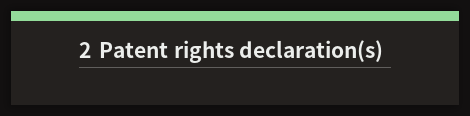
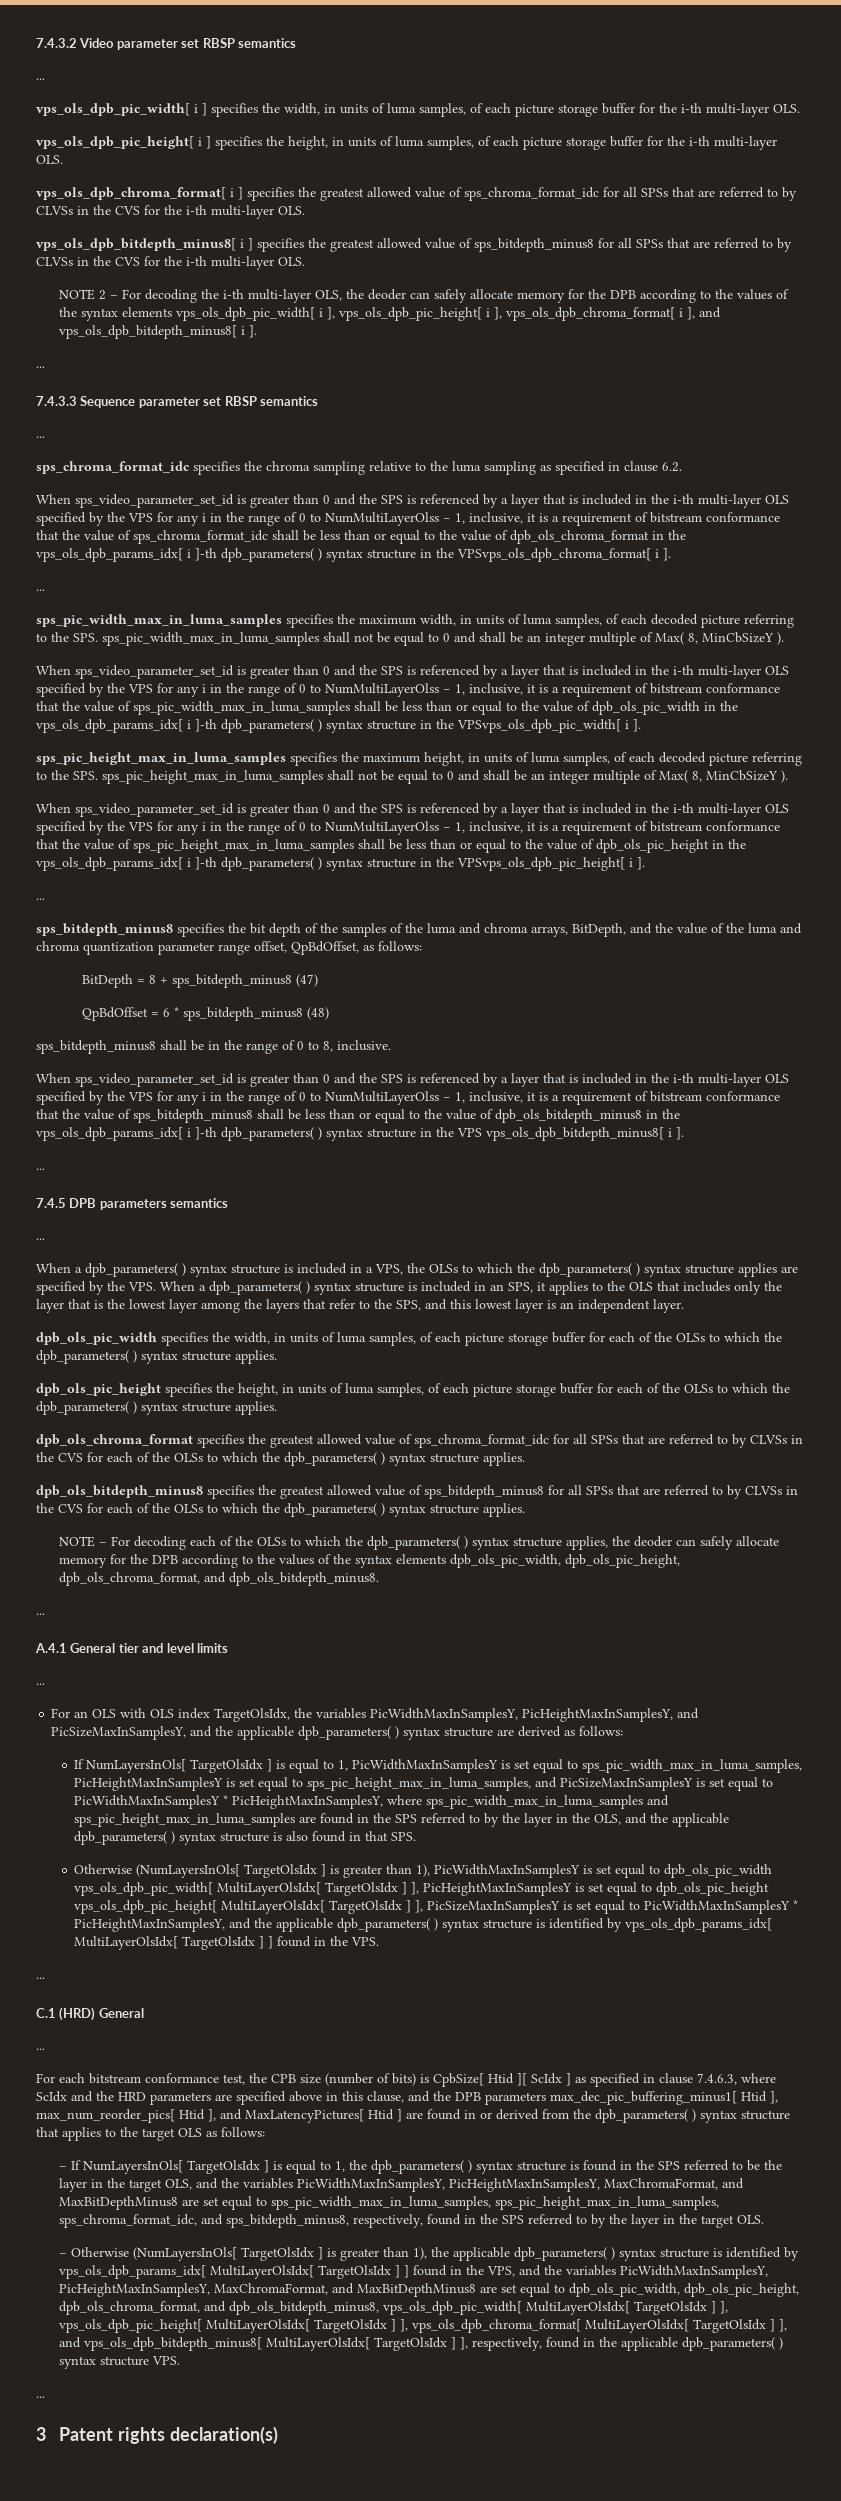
[79,42,91,58] 2 -> [36,38,296,50] [36,78,45,80] [36,103,800,117] [36,136,777,150] [36,155,63,164] [36,187,797,201] [36,205,305,219] [36,238,792,252] [36,256,305,270] [58,289,789,303] [58,307,721,321] [58,325,257,339] [36,366,45,368] [36,396,318,408] [36,436,45,438] [36,461,682,475] [36,494,789,508] [36,512,780,526] [36,530,686,544] [36,548,671,562] [36,589,45,591] [36,614,794,628] [36,632,784,646] [36,665,789,679] [36,683,780,697] [36,701,738,715] [36,719,641,733] [36,752,802,766] [36,770,788,784] [36,803,789,817] [36,821,780,835] [36,839,746,853] [36,857,645,871] [36,898,45,900] [36,923,802,937] [36,941,422,955] [81,974,318,988] [81,1007,329,1021] [36,1040,391,1054] [36,1073,789,1087] [36,1091,780,1105] [36,1109,680,1123] [36,1127,684,1141] [36,1168,45,1170] [36,1198,229,1210] [36,1238,45,1240] [36,1263,798,1277] [36,1281,782,1295] [36,1299,684,1313] [36,1332,782,1346] [36,1350,277,1364] [36,1383,790,1397] [36,1401,277,1415] [36,1434,803,1448] [36,1452,525,1466] [36,1485,798,1499] [36,1503,525,1517] [58,1536,779,1550] [58,1554,680,1568] [58,1572,379,1586] [36,1613,45,1615] [35,1643,228,1653] [36,1683,45,1685] [51,1708,700,1722] [51,1726,624,1740] [74,1759,803,1773] [74,1777,774,1791] [74,1795,670,1809] [74,1813,730,1827] [74,1831,417,1845] [74,1864,773,1878] [74,1882,770,1896] [74,1900,799,1914] [74,1918,773,1932] [74,1936,380,1950] [36,1977,45,1979] [36,2007,144,2021] [36,2048,45,2050] [36,2073,776,2087] [36,2091,778,2105] [36,2109,790,2123] [36,2127,265,2141] [58,2160,782,2174] [58,2178,744,2192] [58,2196,719,2210] [58,2214,764,2228] [58,2247,799,2261] [58,2265,768,2279] [58,2283,799,2297] [58,2301,728,2315] [58,2319,787,2333] [58,2337,783,2351] [58,2356,180,2369] [36,2396,45,2398] [36,2427,46,2441] 7.4.3.2 Video parameter set RBSP semantics // ... // vps_ols_dpb_pic_width[ i ] specifies the width, in units of luma samples, of each picture storage buffer for the i-th multi-layer OLS. // vps_ols_dpb_pic_height[ i ] specifies the height, in units of luma samples, of each picture storage buffer for the i-th multi-layer OLS. // vps_ols_dpb_chroma_format[ i ] specifies the greatest allowed value of sps_chroma_format_idc for all SPSs that are referred to by CLVSs in the CVS for the i-th multi-layer OLS. // vps_ols_dpb_bitdepth_minus8[ i ] specifies the greatest allowed value of sps_bitdepth_minus8 for all SPSs that are referred to by CLVSs in the CVS for the i-th multi-layer OLS. // NOTE 2 – For decoding the i-th multi-layer OLS, the deoder can safely allocate memory for the DPB according to the values of the syntax elements vps_ols_dpb_pic_width[ i ], vps_ols_dpb_pic_height[ i ], vps_ols_dpb_chroma_format[ i ], and vps_ols_dpb_bitdepth_minus8[ i ]. // ... // 7.4.3.3 Sequence parameter set RBSP semantics // ... // sps_chroma_format_idc specifies the chroma sampling relative to the luma sampling as specified in clause 6.2. // When sps_video_parameter_set_id is greater than 0 and the SPS is referenced by a layer that is included in the i-th multi-layer OLS specified by the VPS for any i in the range of 0 to NumMultiLayerOlss − 1, inclusive, it is a requirement of bitstream conformance that the value of sps_chroma_format_idc shall be less than or equal to the value of dpb_ols_chroma_format in the vps_ols_dpb_params_idx[ i ]-th dpb_parameters( ) syntax structure in the VPSvps_ols_dpb_chroma_format[ i ]. // ... // sps_pic_width_max_in_luma_samples specifies the maximum width, in units of luma samples, of each decoded picture referring to the SPS. sps_pic_width_max_in_luma_samples shall not be equal to 0 and shall be an integer multiple of Max( 8, MinCbSizeY ). // When sps_video_parameter_set_id is greater than 0 and the SPS is referenced by a layer that is included in the i-th multi-layer OLS specified by the VPS for any i in the range of 0 to NumMultiLayerOlss − 1, inclusive, it is a requirement of bitstream conformance that the value of sps_pic_width_max_in_luma_samples shall be less than or equal to the value of dpb_ols_pic_width in the vps_ols_dpb_params_idx[ i ]-th dpb_parameters( ) syntax structure in the VPSvps_ols_dpb_pic_width[ i ]. // sps_pic_height_max_in_luma_samples specifies the maximum height, in units of luma samples, of each decoded picture referring to the SPS. sps_pic_height_max_in_luma_samples shall not be equal to 0 and shall be an integer multiple of Max( 8, MinCbSizeY ). // When sps_video_parameter_set_id is greater than 0 and the SPS is referenced by a layer that is included in the i-th multi-layer OLS specified by the VPS for any i in the range of 0 to NumMultiLayerOlss − 1, inclusive, it is a requirement of bitstream conformance that the value of sps_pic_height_max_in_luma_samples shall be less than or equal to the value of dpb_ols_pic_height in the vps_ols_dpb_params_idx[ i ]-th dpb_parameters( ) syntax structure in the VPSvps_ols_dpb_pic_height[ i ]. // ... // sps_bitdepth_minus8 specifies the bit depth of the samples of the luma and chroma arrays, BitDepth, and the value of the luma and chroma quantization parameter range offset, QpBdOffset, as follows: // BitDepth = 8 + sps_bitdepth_minus8 (47) // QpBdOffset = 6 * sps_bitdepth_minus8 (48) // sps_bitdepth_minus8 shall be in the range of 0 to 8, inclusive. // When sps_video_parameter_set_id is greater than 0 and the SPS is referenced by a layer that is included in the i-th multi-layer OLS specified by the VPS for any i in the range of 0 to NumMultiLayerOlss − 1, inclusive, it is a requirement of bitstream conformance that the value of sps_bitdepth_minus8 shall be less than or equal to the value of dpb_ols_bitdepth_minus8 in the vps_ols_dpb_params_idx[ i ]-th dpb_parameters( ) syntax structure in the VPS vps_ols_dpb_bitdepth_minus8[ i ]. // ... // 7.4.5 DPB parameters semantics // ... // When a dpb_parameters( ) syntax structure is included in a VPS, the OLSs to which the dpb_parameters( ) syntax structure applies are specified by the VPS. When a dpb_parameters( ) syntax structure is included in an SPS, it applies to the OLS that includes only the layer that is the lowest layer among the layers that refer to the SPS, and this lowest layer is an independent layer. // dpb_ols_pic_width specifies the width, in units of luma samples, of each picture storage buffer for each of the OLSs to which the dpb_parameters( ) syntax structure applies. // dpb_ols_pic_height specifies the height, in units of luma samples, of each picture storage buffer for each of the OLSs to which the dpb_parameters( ) syntax structure applies. // dpb_ols_chroma_format specifies the greatest allowed value of sps_chroma_format_idc for all SPSs that are referred to by CLVSs in the CVS for each of the OLSs to which the dpb_parameters( ) syntax structure applies. // dpb_ols_bitdepth_minus8 specifies the greatest allowed value of sps_bitdepth_minus8 for all SPSs that are referred to by CLVSs in the CVS for each of the OLSs to which the dpb_parameters( ) syntax structure applies. // NOTE – For decoding each of the OLSs to which the dpb_parameters( ) syntax structure applies, the deoder can safely allocate memory for the DPB according to the values of the syntax elements dpb_ols_pic_width, dpb_ols_pic_height, dpb_ols_chroma_format, and dpb_ols_bitdepth_minus8. // ... // A.4.1 General tier and level limits // ... // For an OLS with OLS index TargetOlsIdx, the variables PicWidthMaxInSamplesY, PicHeightMaxInSamplesY, and PicSizeMaxInSamplesY, and the applicable dpb_parameters( ) syntax structure are derived as follows: // If NumLayersInOls[ TargetOlsIdx ] is equal to 1, PicWidthMaxInSamplesY is set equal to sps_pic_width_max_in_luma_samples, PicHeightMaxInSamplesY is set equal to sps_pic_height_max_in_luma_samples, and PicSizeMaxInSamplesY is set equal to PicWidthMaxInSamplesY * PicHeightMaxInSamplesY, where sps_pic_width_max_in_luma_samples and sps_pic_height_max_in_luma_samples are found in the SPS referred to by the layer in the OLS, and the applicable dpb_parameters( ) syntax structure is also found in that SPS. // Otherwise (NumLayersInOls[ TargetOlsIdx ] is greater than 1), PicWidthMaxInSamplesY is set equal to dpb_ols_pic_width vps_ols_dpb_pic_width[ MultiLayerOlsIdx[ TargetOlsIdx ] ], PicHeightMaxInSamplesY is set equal to dpb_ols_pic_height vps_ols_dpb_pic_height[ MultiLayerOlsIdx[ TargetOlsIdx ] ], PicSizeMaxInSamplesY is set equal to PicWidthMaxInSamplesY * PicHeightMaxInSamplesY, and the applicable dpb_parameters( ) syntax structure is identified by vps_ols_dpb_params_idx[ MultiLayerOlsIdx[ TargetOlsIdx ] ] found in the VPS. // ... // C.1 (HRD) General // ... // For each bitstream conformance test, the CPB size (number of bits) is CpbSize[ Htid ][ ScIdx ] as specified in clause 7.4.6.3, where ScIdx and the HRD parameters are specified above in this clause, and the DPB parameters max_dec_pic_buffering_minus1[ Htid ], max_num_reorder_pics[ Htid ], and MaxLatencyPictures[ Htid ] are found in or derived from the dpb_parameters( ) syntax structure that applies to the target OLS as follows: // – If NumLayersInOls[ TargetOlsIdx ] is equal to 1, the dpb_parameters( ) syntax structure is found in the SPS referred to be the layer in the target OLS, and the variables PicWidthMaxInSamplesY, PicHeightMaxInSamplesY, MaxChromaFormat, and MaxBitDepthMinus8 are set equal to sps_pic_width_max_in_luma_samples, sps_pic_height_max_in_luma_samples, sps_chroma_format_idc, and sps_bitdepth_minus8, respectively, found in the SPS referred to by the layer in the target OLS. // – Otherwise (NumLayersInOls[ TargetOlsIdx ] is greater than 1), the applicable dpb_parameters( ) syntax structure is identified by vps_ols_dpb_params_idx[ MultiLayerOlsIdx[ TargetOlsIdx ] ] found in the VPS, and the variables PicWidthMaxInSamplesY, PicHeightMaxInSamplesY, MaxChromaFormat, and MaxBitDepthMinus8 are set equal to dpb_ols_pic_width, dpb_ols_pic_height, dpb_ols_chroma_format, and dpb_ols_bitdepth_minus8, vps_ols_dpb_pic_width[ MultiLayerOlsIdx[ TargetOlsIdx ] ], vps_ols_dpb_pic_height[ MultiLayerOlsIdx[ TargetOlsIdx ] ], vps_ols_dpb_chroma_format[ MultiLayerOlsIdx[ TargetOlsIdx ] ], and vps_ols_dpb_bitdepth_minus8[ MultiLayerOlsIdx[ TargetOlsIdx ] ], respectively, found in the applicable dpb_parameters( ) syntax structure VPS. // ... // 3

